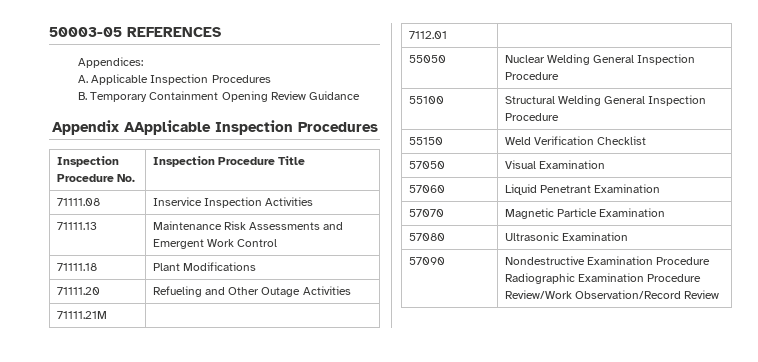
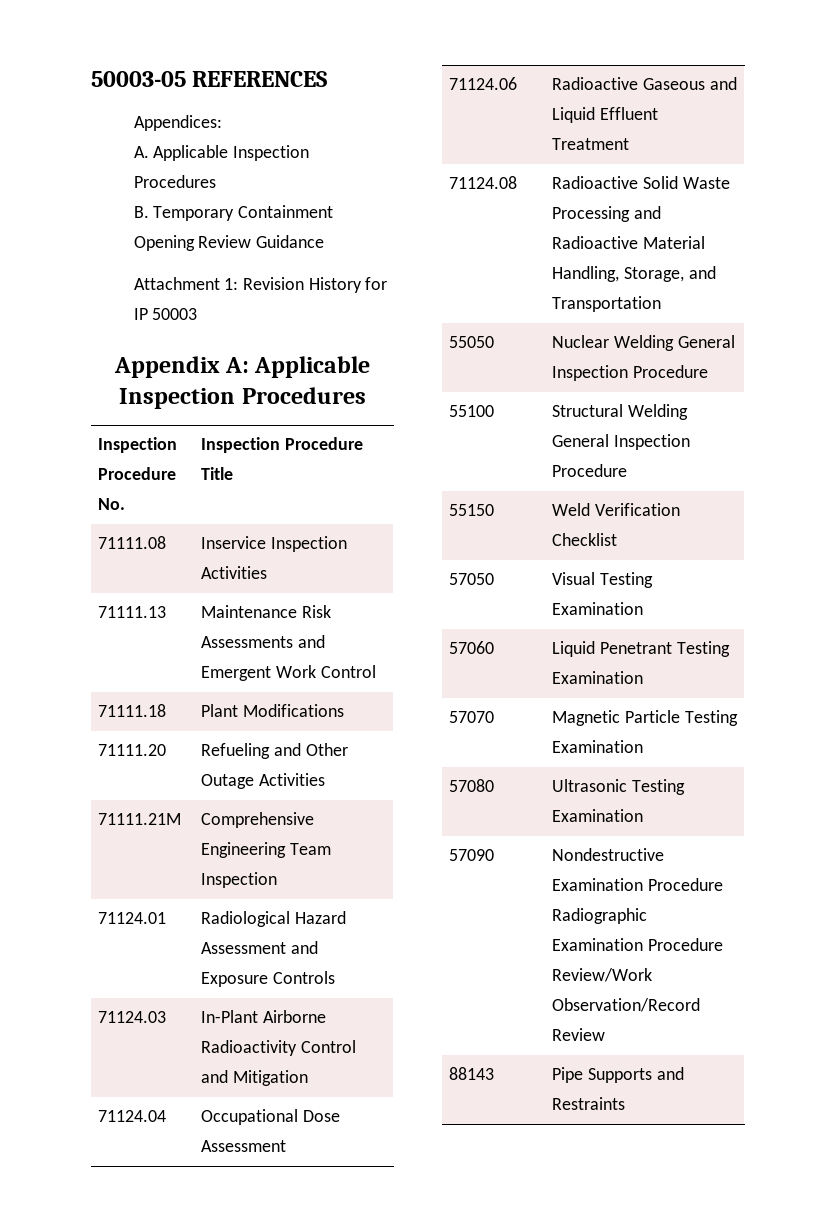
(361, 95) none -> [133,277,388,293] [133,308,198,320] // Attachment 1: Revision History for IP 50003
[123,120,211,135] AApplicable -> [225,356,371,378] A: Applicable
[408,31,447,39] // 7112.01 | -> [201,812,315,828] [201,842,331,858] [201,872,278,888] [98,912,167,924] [201,911,346,927] [201,941,318,954] [201,971,335,987] [98,1011,167,1023] [201,1010,326,1023] [201,1040,356,1056] [201,1070,308,1086] [98,1110,167,1122] [201,1109,340,1125] [201,1140,287,1152] [449,77,518,90] [552,77,737,90] [552,107,658,123] [552,138,630,150] [449,176,518,189] [552,176,730,189] [552,206,661,222] [552,236,705,249] [552,266,716,282] [552,296,662,312] Comprehensive Engineering Team Inspection // 71124.01 | Radiological Hazard Assessment and Exposure Controls // 71124.03 | In-Plant Airborne Radioactivity Control and Mitigation // 71124.04 | Occupational Dose Assessment // 71124.06 | Radioactive Gaseous and Liquid Effluent Treatment // 71124.08 | Radioactive Solid Waste Processing and Radioactive Material Handling, Storage, and Transportation
(536, 164) none -> [599,572,653,588] Testing
(591, 189) none -> [676,641,730,657] Testing
(597, 212) none -> [684,710,738,726] Testing
(559, 236) none -> [631,779,685,795] Testing
(720, 294) none -> [449,1067,495,1080] [552,1067,684,1083] [552,1097,626,1110] // 88143 | Pipe Supports and Restraints

